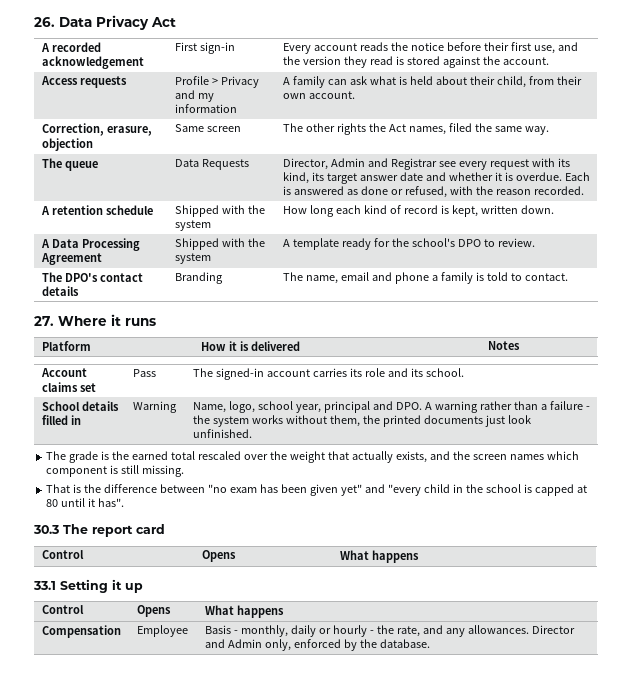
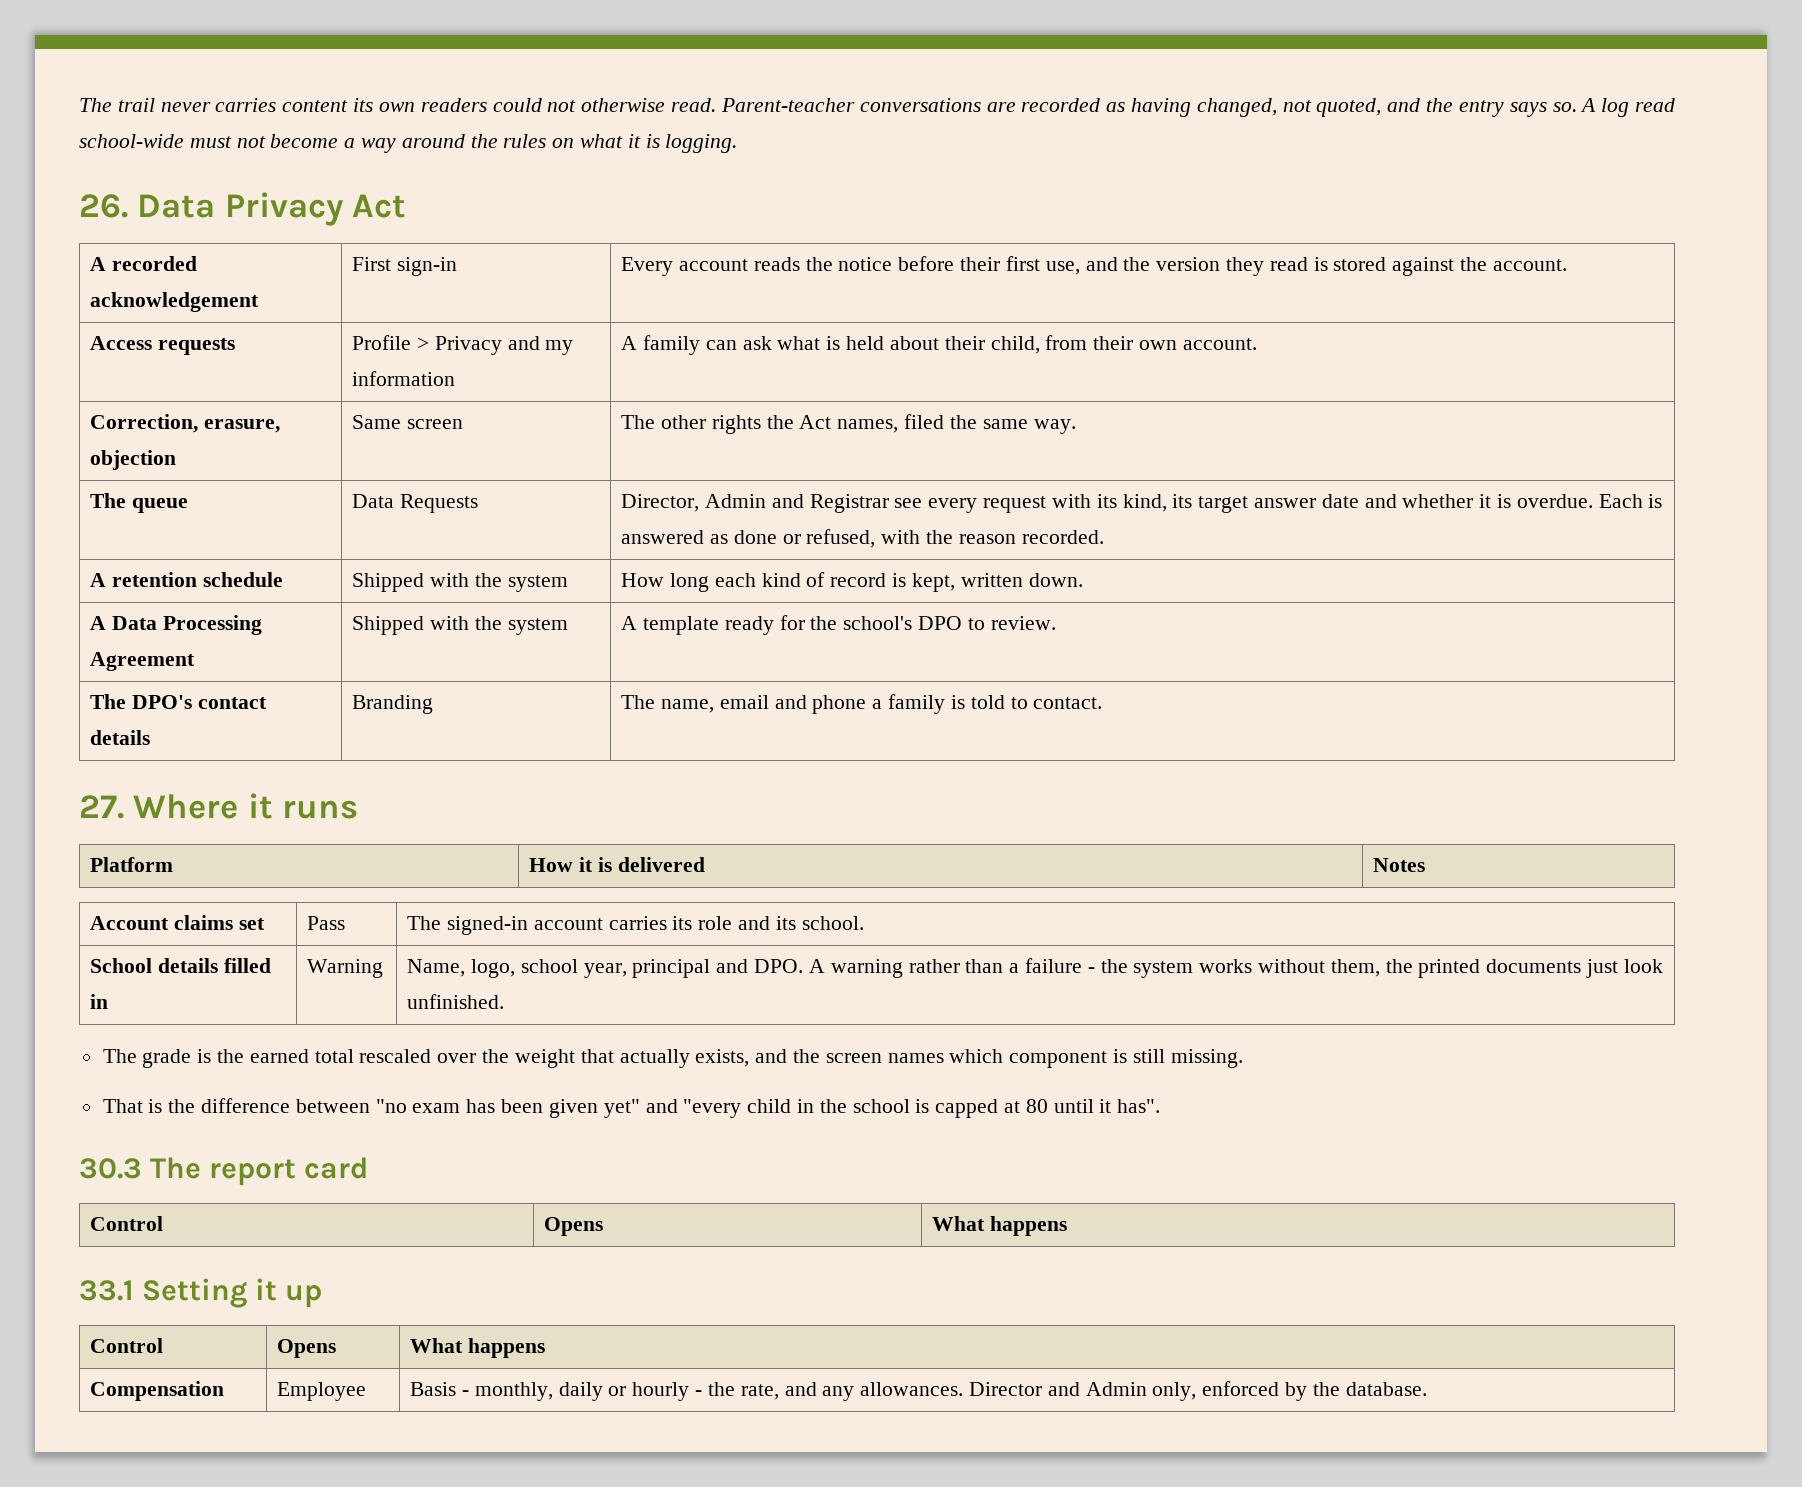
(34, 22) none -> [79,98,1676,117] [79,134,738,153] The trail never carries content its own readers could not otherwise read. Parent-teacher conversations are recorded as having changed, not quoted, and the entry says so. A log read school-wide must not become a way around the rules on what it is logging. //

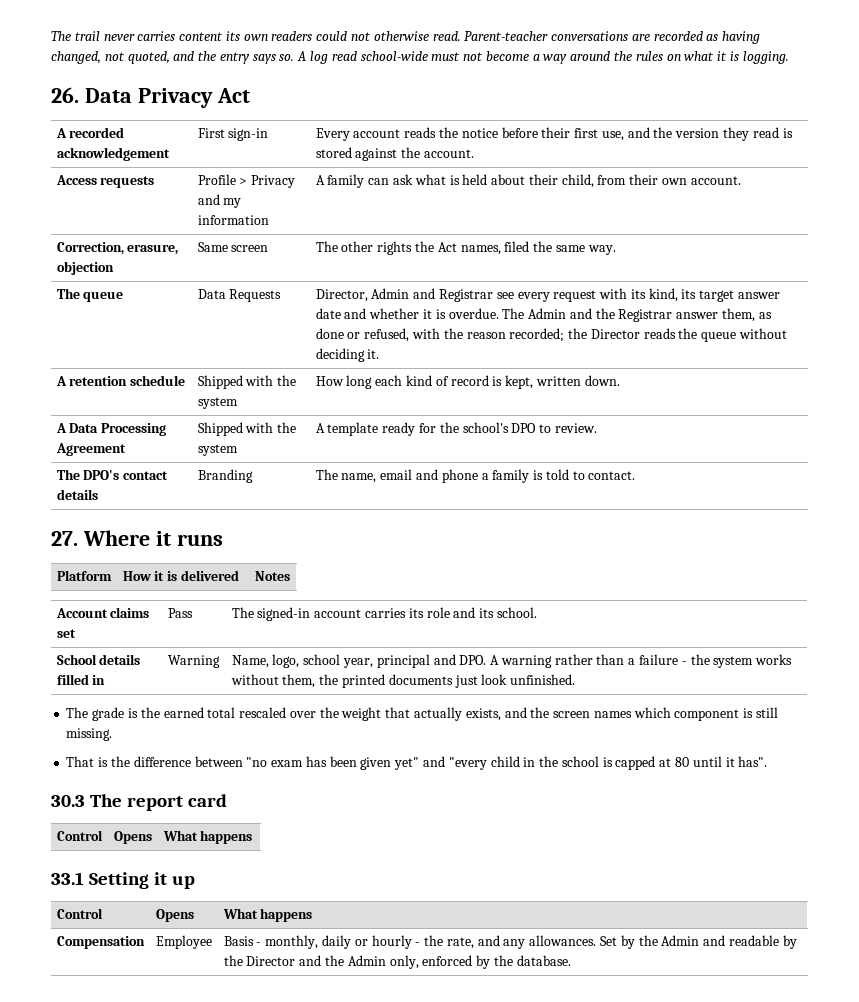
[1598,494,1663,508] [621,530,705,544] Each is answered -> [502,308,755,322] The Admin and the Registrar answer them,
[1021,530,1104,544] recorded. -> [509,328,787,342] [315,348,380,362] recorded; the Director reads the queue without deciding it.
(964, 1389) none -> [599,935,797,949] [223,955,243,966] Set by the Admin and readable by the
(1080, 1389) none -> [324,955,344,966] the

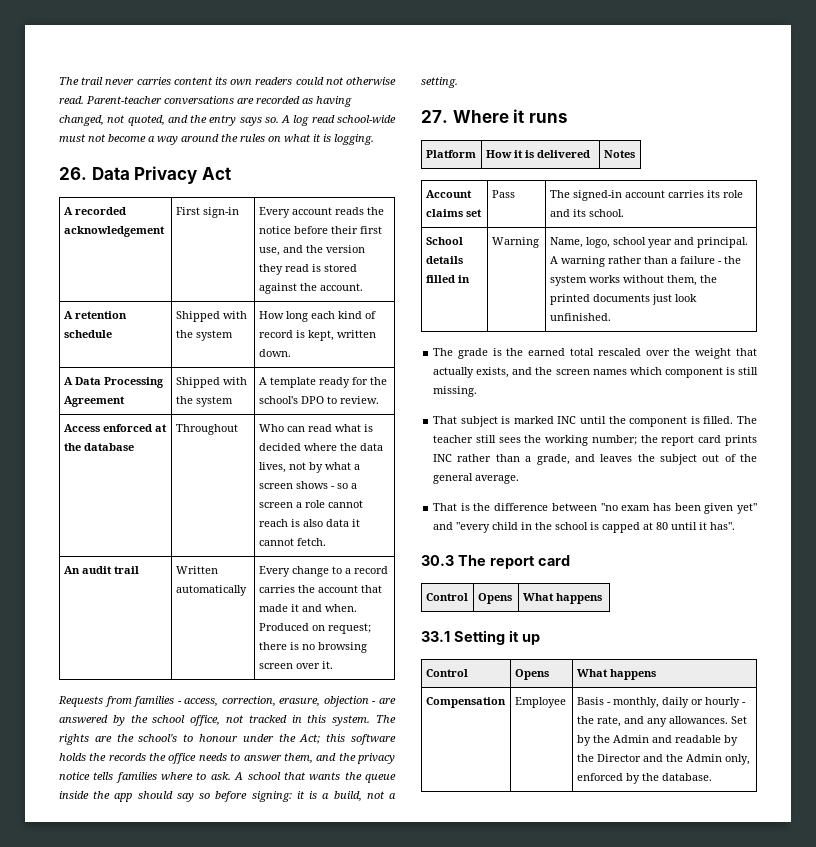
[55,175,155,188] [197,174,296,188] [197,194,242,208] [197,215,269,225] [315,174,741,188] [56,242,179,255] [56,261,114,275] [197,242,269,252] [315,241,616,255] [56,288,124,302] [197,289,282,302] [315,288,780,302] [315,308,772,322] [315,328,787,342] [315,348,380,362] // Access requests | Profile > Privacy and my information | A family can ask what is held about their child, from their own account. // Correction, erasure, objection | Same screen | The other rights the Act names, filed the same way. // The queue | Data Requests | Director, Admin and Registrar see every request with its kind, its target answer date and whether it is overdue. The Admin and the Registrar answer them, as done or refused, with the reason recorded; the Director reads the queue without deciding it. -> (363, 287) none
[56,469,169,480] [56,489,98,500] [197,469,253,483] [315,469,636,483] The DPO's contact details | Branding | The name, email and phone a family is told to contact. -> [63,424,167,432] [63,443,134,451] [175,424,238,435] [258,424,373,432] [258,443,383,451] [258,462,360,473] [258,481,357,489] [258,500,363,508] [258,519,360,527] [258,538,326,546] [63,566,139,574] [175,566,218,574] [175,585,247,596] [258,566,388,577] [258,585,382,593] [258,604,357,612] [258,623,371,634] [258,642,367,653] [258,661,333,669] [58,696,396,707] [59,715,397,726] [59,734,397,745] [59,753,396,764] [59,772,397,783] [59,791,396,802] [421,77,458,88] Access enforced at the database | Throughout | Who can read what is decided where the data lives, not by what a screen shows - so a screen a role cannot reach is also data it cannot fetch. // An audit trail | Written automatically | Every change to a record carries the account that made it and when. Produced on request; there is no browsing screen over it. // Requests from families - access, correction, erasure, objection - are answered by the school office, not tracked in this system. The rights are the school's to honour under the Act; this software holds the records the office needs to answer them, and the privacy notice tells families where to ask. A school that wants the queue inside the app should say so before signing: it is a build, not a setting.
[342,654,487,668] year, principal and DPO. -> [647,237,748,248] year and principal.
(113, 734) none -> [433,416,757,427] [433,435,757,446] [433,454,757,465] [433,473,520,484] // That subject is marked INC until the component is filled. The teacher still sees the working number; the report card prints INC rather than a grade, and leaves the subject out of the general average.

